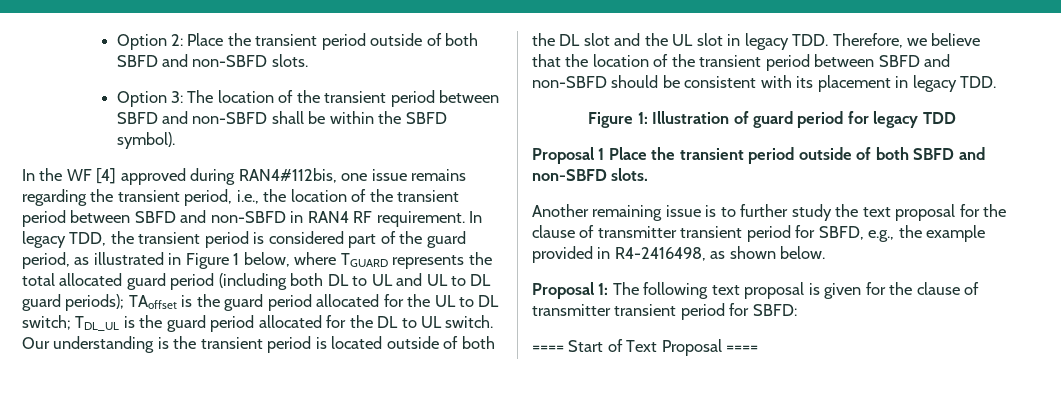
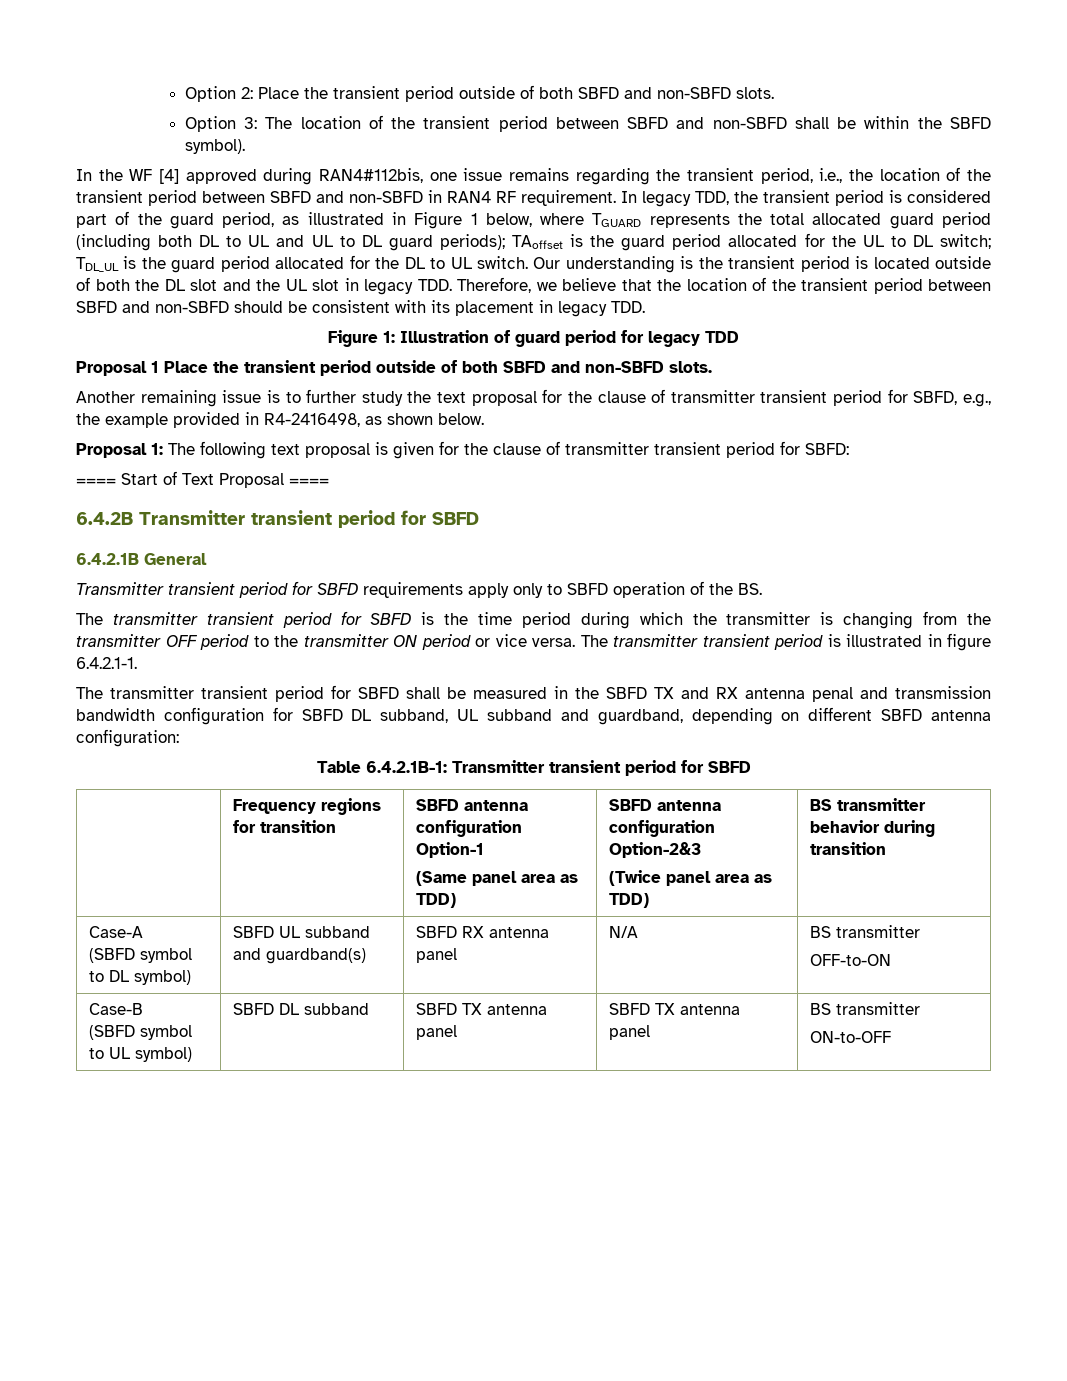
(759, 348) none -> [76,510,479,528] [76,553,207,565] [76,581,762,598] [76,611,991,629] [76,633,991,651] [76,657,137,669] [76,685,991,702] [76,707,991,725] [76,729,179,747] [316,760,751,776] [232,798,381,815] [232,820,336,833] [415,799,528,811] [415,820,522,837] [415,842,484,858] [415,871,578,886] [415,893,456,908] [608,799,721,811] [608,820,715,837] [608,842,701,858] [608,870,772,886] [608,893,649,908] [809,798,926,811] [809,820,935,837] [809,842,886,855] [88,926,143,938] [88,948,192,963] [88,970,191,985] [232,926,370,938] [232,948,366,964] [415,926,549,938] [415,948,457,963] [608,926,638,938] [809,925,920,938] [809,954,891,966] [88,1003,143,1015] [88,1025,192,1040] [88,1047,192,1062] [232,1003,369,1015] [415,1003,547,1015] [415,1025,457,1040] [608,1003,740,1015] [608,1025,650,1040] [809,1002,920,1015] [809,1031,891,1043] // 6.4.2B Transmitter transient period for SBFD // 6.4.2.1B General // Transmitter transient period for SBFD requirements apply only to SBFD operation of the BS. // The transmitter transient period for SBFD is the time period during which the transmitter is changing from the transmitter OFF period to the transmitter ON period or vice versa. The transmitter transient period is illustrated in figure 6.4.2.1-1. // The transmitter transient period for SBFD shall be measured in the SBFD TX and RX antenna penal and transmission bandwidth configuration for SBFD DL subband, UL subband and guardband, depending on different SBFD antenna configuration: // Table 6.4.2.1B-1: Transmitter transient period for SBFD // | Frequency regions for transition | SBFD antenna configuration Option-1 // (Same panel area as TDD) | SBFD antenna configuration Option-2&3 // (Twice panel area as TDD) | BS transmitter behavior during transition // Case-A // (SBFD symbol to DL symbol) | SBFD UL subband and guardband(s) | SBFD RX antenna panel | N/A | BS transmitter // OFF-to-ON // Case-B // (SBFD symbol to UL symbol) | SBFD DL subband | SBFD TX antenna panel | SBFD TX antenna panel | BS transmitter // ON-to-OFF

